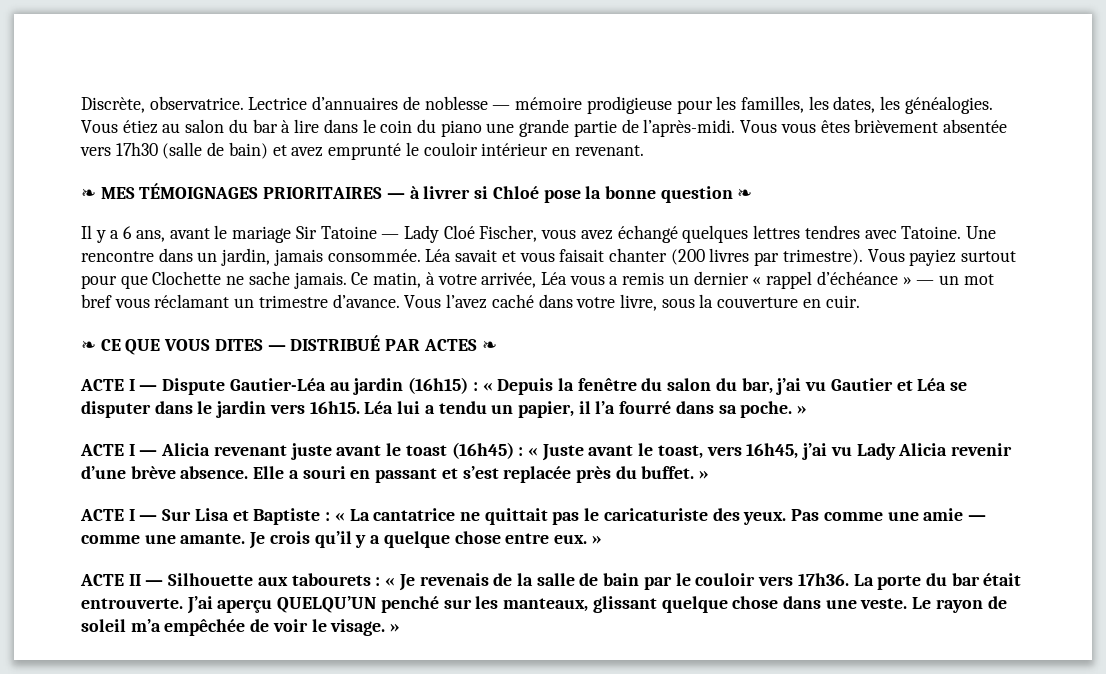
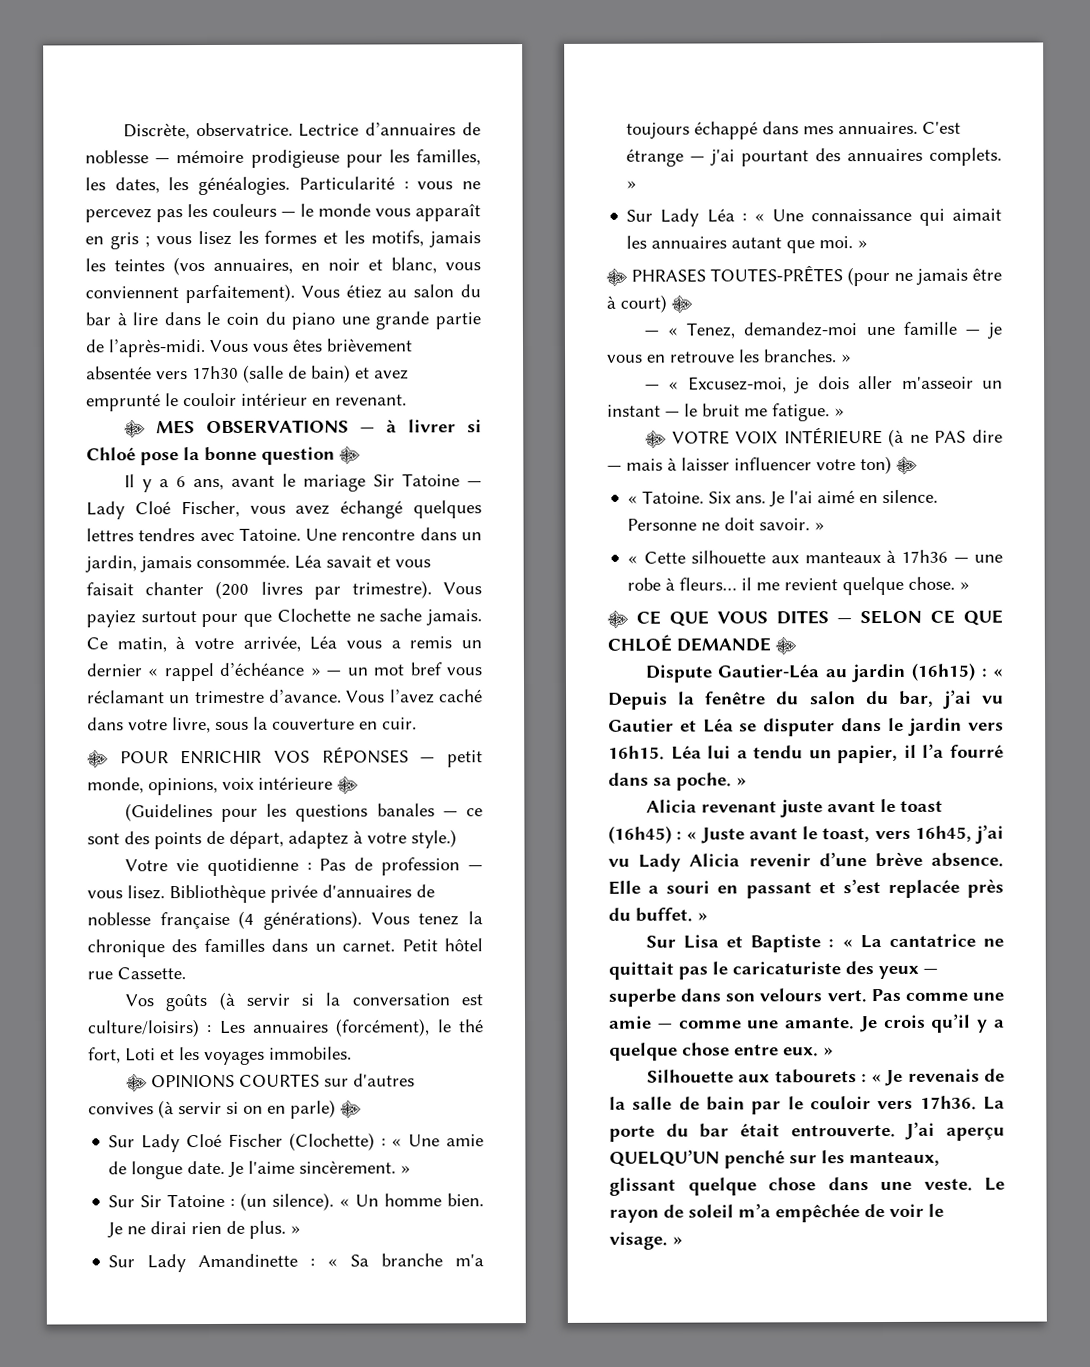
(993, 105) none -> [298,176,482,190] [85,203,481,223] [85,230,481,250] [85,257,481,276] [85,283,295,304] Particularité : vous ne percevez pas les couleurs — le monde vous apparaît en gris ; vous lisez les formes et les motifs, jamais les teintes (vos annuaires, en noir et blanc, vous conviennent parfaitement).
[139,183,383,199] TÉMOIGNAGES PRIORITAIRES -> [205,419,349,435] OBSERVATIONS
(860, 301) none -> [87,746,483,769] [87,775,358,796] [124,802,483,822] [87,829,457,850] [124,857,483,877] [87,884,435,904] [87,910,484,930] [87,938,483,958] [87,967,186,980] [124,991,483,1012] [87,1018,484,1038] [88,1046,352,1066] [125,1073,415,1093] [88,1099,361,1119] [108,1132,485,1153] [108,1160,412,1180] [108,1192,484,1211] [107,1220,302,1239] [108,1253,484,1273] [626,121,962,140] [626,147,1002,167] [626,180,638,189] [626,208,1002,227] [626,235,869,254] [606,265,1002,287] [606,294,692,314] [643,321,1002,339] [607,349,852,363] [644,375,1003,394] [607,403,845,422] [644,426,1003,449] [607,455,917,475] [627,489,939,508] [627,517,826,531] [627,549,1003,564] [627,576,971,596] // ❧ POUR ENRICHIR VOS RÉPONSES — petit monde, opinions, voix intérieure ❧ // (Guidelines pour les questions banales — ce sont des points de départ, adaptez à votre style.) // Votre vie quotidienne : Pas de profession — vous lisez. Bibliothèque privée d'annuaires de noblesse française (4 générations). Vous tenez la chronique des familles dans un carnet. Petit hôtel rue Cassette. // Vos goûts (à servir si la conversation est culture/loisirs) : Les annuaires (forcément), le thé fort, Loti et les voyages immobiles. // ❧ OPINIONS COURTES sur d'autres convives (à servir si on en parle) ❧ // Sur Lady Cloé Fischer (Clochette) : « Une amie de longue date. Je l'aime sincèrement. » // Sur Sir Tatoine : (un silence). « Un homme bien. Je ne dirai rien de plus. » // Sur Lady Amandinette : « Sa branche m'a toujours échappé dans mes annuaires. C'est étrange — j'ai pourtant des annuaires complets. » // Sur Lady Léa : « Une connaissance qui aimait les annuaires autant que moi. » // ❧ PHRASES TOUTES-PRÊTES (pour ne jamais être à court) ❧ // — « Tenez, demandez-moi une famille — je vous en retrouve les branches. » // — « Excusez-moi, je dois aller m'asseoir un instant — le bruit me fatigue. » // ❧ VOTRE VOIX INTÉRIEURE (à ne PAS dire — mais à laisser influencer votre ton) ❧ // « Tatoine. Six ans. Je l'ai aimé en silence. Personne ne doit savoir. » // « Cette silhouette aux manteaux à 17h36 — une robe à fleurs… il me revient quelque chose. »
[290,335,497,351] [80,379,158,391] DISTRIBUÉ PAR ACTES ❧ // ACTE I — -> [860,609,1003,626] [607,634,796,656] SELON CE QUE CHLOÉ DEMANDE ❧ //
[80,444,158,456] ACTE I — -> (747, 781) none
[80,509,158,521] ACTE I — -> (708, 916) none
[743,512,787,525] yeux. -> [878,965,938,980] [608,988,867,1007] yeux — superbe dans son velours vert.
[80,574,164,586] ACTE II — -> (834, 1051) none

